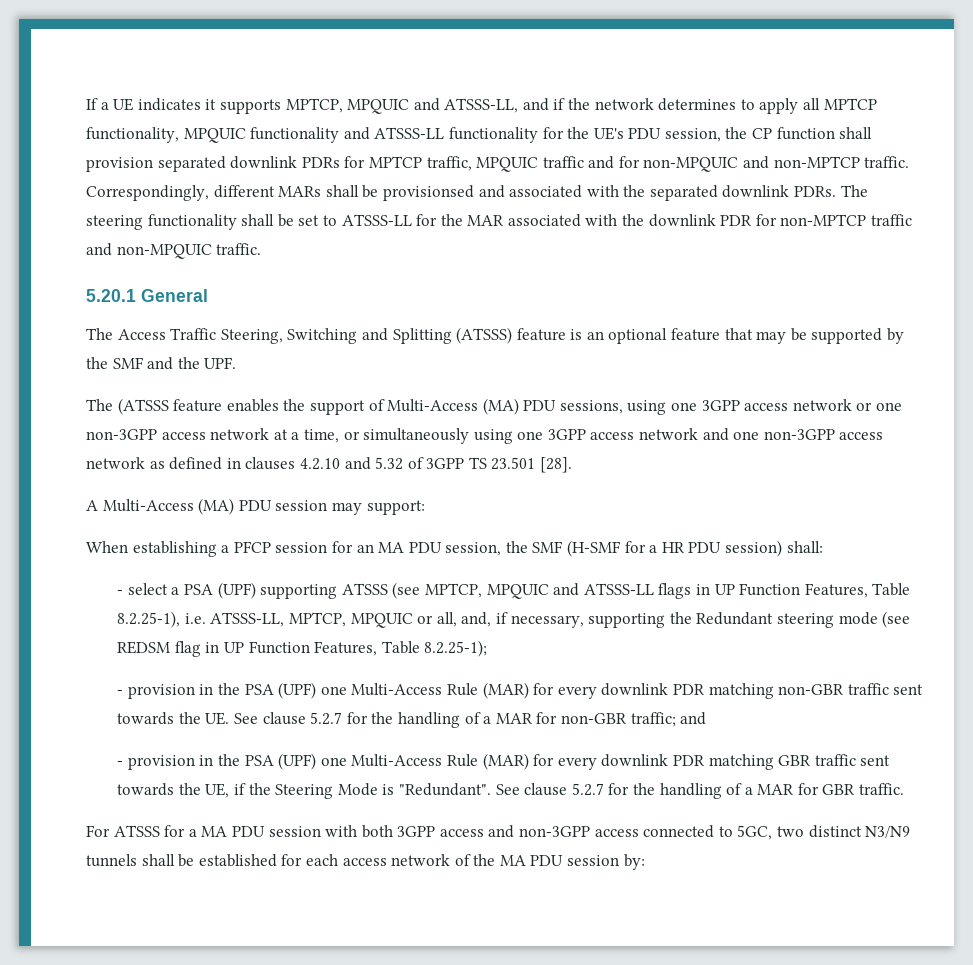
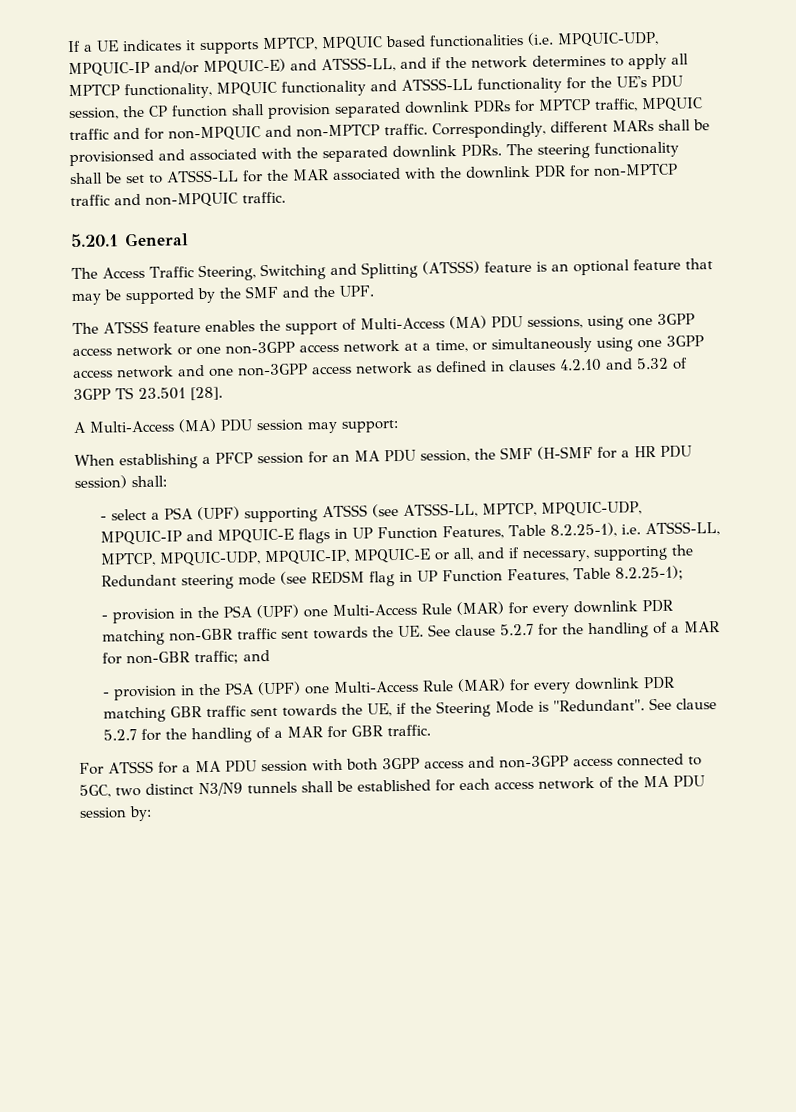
(410, 106) none -> [384,31,659,48] [68,58,286,78] based functionalities (i.e. MPQUIC-UDP, MPQUIC-IP and/or MPQUIC-E)
[117,398,169,415] (ATSSS -> [103,320,149,334] ATSSS
[424,583,654,599] MPTCP, MPQUIC and ATSSS-LL -> [403,501,642,518] [100,528,295,546] ATSSS-LL, MPTCP, MPQUIC-UDP, MPQUIC-IP and MPQUIC-E
[350,613,413,628] MPQUIC -> [159,548,431,567] MPQUIC-UDP, MPQUIC-IP, MPQUIC-E
[461,612,492,627] and, -> [476,547,505,559] and

